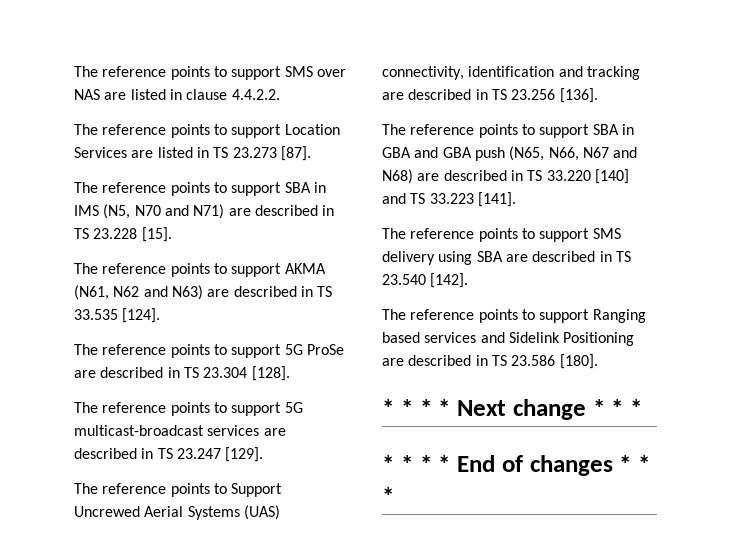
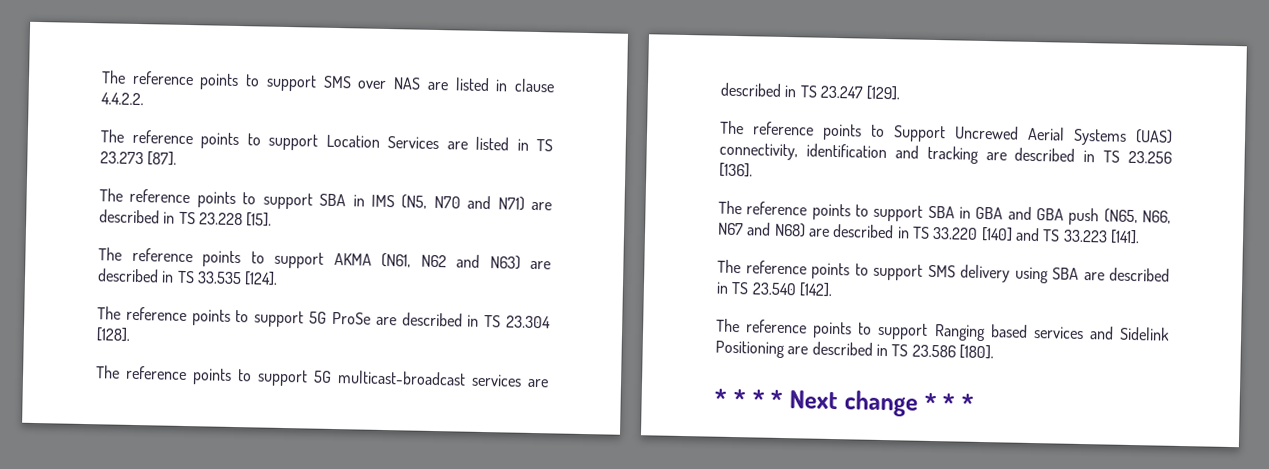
[382,455,650,476] [382,487,394,504] // * * * * End of changes * * * -> (974, 402) none

